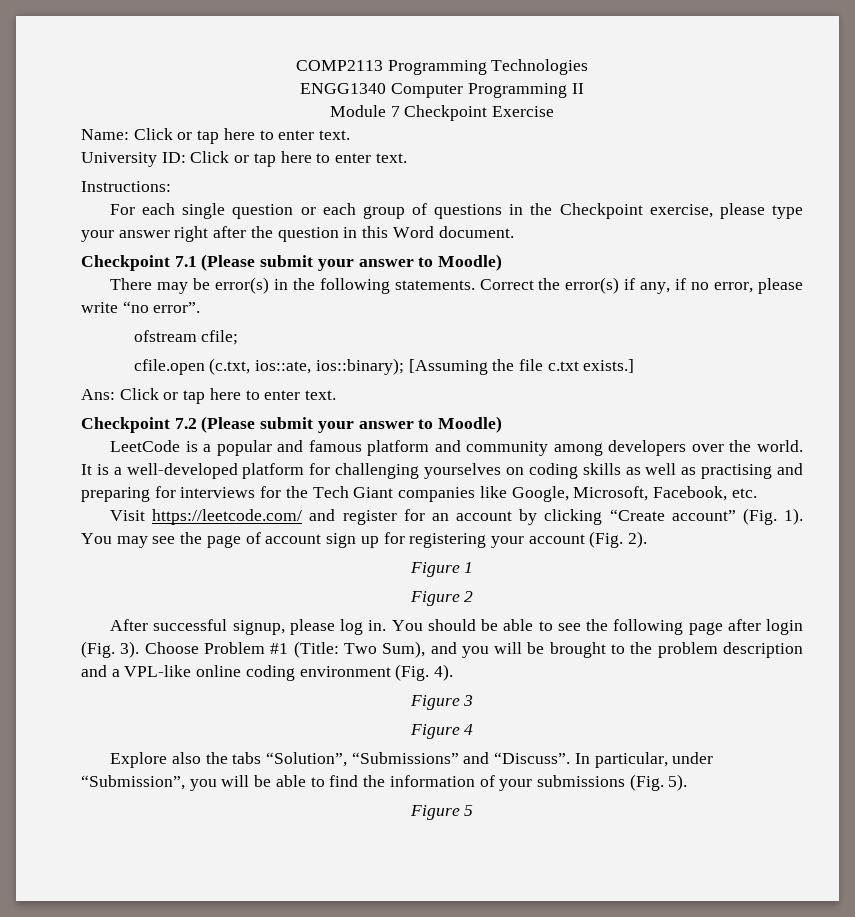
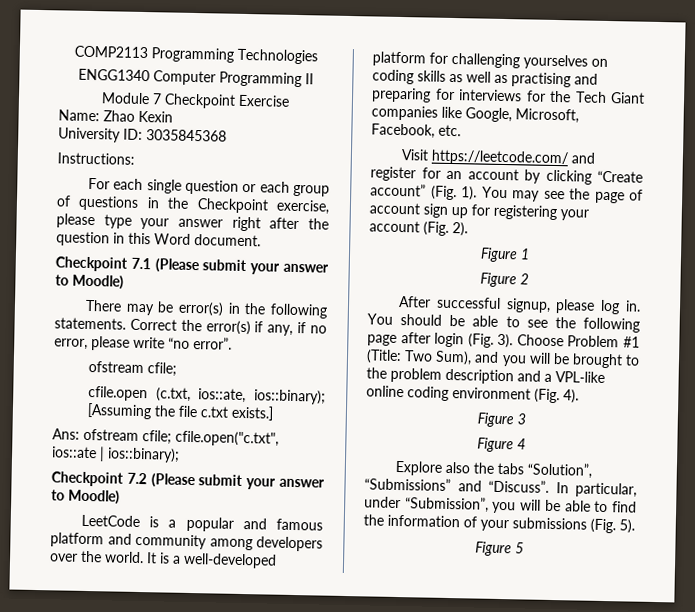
[133,128,351,144] [81,151,407,167] Click or tap here to enter text. // University ID: Click or tap here to enter text. -> [103,110,173,123] [58,127,227,143] Zhao Kexin // University ID: 3035845368
[119,388,337,404] Click or tap here to enter text. -> [83,428,279,447] [52,446,180,463] ofstream cfile; cfile.open("c.txt", ios::ate | ios::binary);

